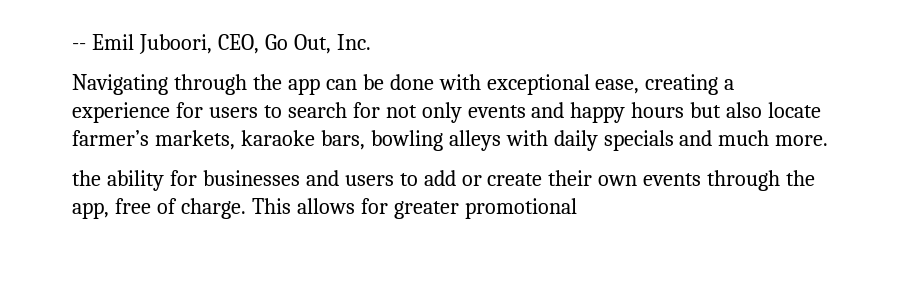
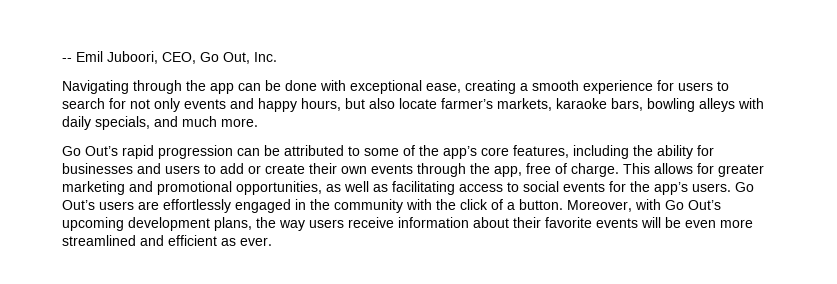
(735, 84) none -> [532,80,579,91] smooth
[631,102,685,118] hours -> [301,98,341,111] hours,
[603,130,674,151] specials -> [95,116,150,130] specials,
(829, 140) none -> [62,145,629,159] Go Out’s rapid progression can be attributed to some of the app’s core features, including
[464,198,577,219] promotional -> [62,181,754,195] [62,199,721,213] [62,217,753,231] [62,235,272,246] marketing and promotional opportunities, as well as facilitating access to social events for the app’s users. Go Out’s users are effortlessly engaged in the community with the click of a button. Moreover, with Go Out’s upcoming development plans, the way users receive information about their favorite events will be even more streamlined and efficient as ever.

